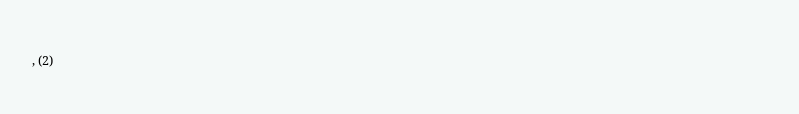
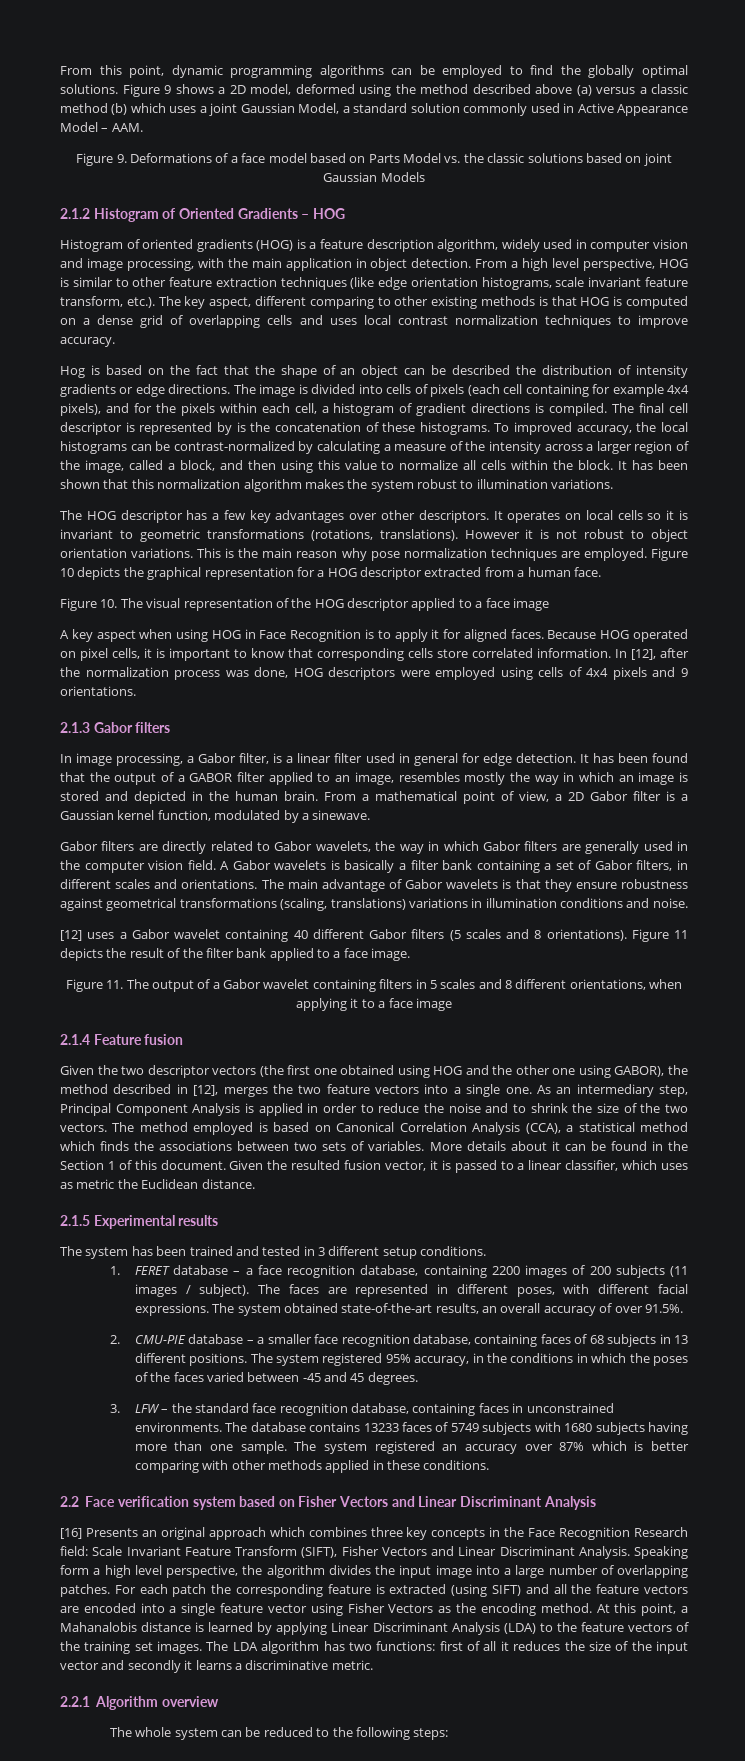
[32,55,54,67] , (2) -> [60,65,688,78] [60,84,688,97] [60,103,688,116] [60,122,143,132] [76,153,672,166] [323,172,425,182] [60,208,345,222] [60,239,688,252] [60,258,688,271] [60,277,688,290] [60,296,688,309] [60,315,688,328] [60,337,115,347] [60,365,689,378] [60,384,690,397] [60,403,689,416] [60,422,688,435] [60,441,690,454] [60,460,688,473] [60,479,614,492] [60,510,689,523] [60,529,688,542] [60,548,689,561] [60,567,601,580] [60,598,549,611] [60,629,688,642] [60,648,689,661] [60,667,688,680] [60,686,136,696] [60,722,171,733] [60,753,688,766] [60,772,689,785] [60,791,688,804] [60,810,371,823] [60,841,689,854] [60,860,688,873] [60,879,689,892] [60,898,688,911] [60,929,688,942] [60,948,411,961] [65,979,683,992] [296,998,452,1011] [60,1034,184,1045] [60,1065,688,1078] [60,1084,688,1097] [60,1103,688,1116] [60,1122,688,1135] [60,1141,688,1151] [60,1160,689,1173] [60,1179,255,1189] [60,1215,219,1229] [60,1246,487,1259] [109,1265,688,1278] [134,1284,689,1297] [134,1303,683,1316] [109,1334,688,1347] [134,1353,688,1366] [134,1372,418,1385] [109,1403,614,1416] [134,1422,688,1435] [134,1441,689,1454] [134,1460,490,1473] [60,1496,596,1510] [60,1527,689,1540] [60,1546,688,1559] [60,1565,688,1578] [60,1584,688,1597] [60,1603,689,1616] [60,1622,689,1635] [60,1641,688,1654] [60,1660,373,1673] [60,1696,219,1710] [109,1727,449,1740] From this point, dynamic programming algorithms can be employed to find the globally optimal solutions. Figure 9 shows a 2D model, deformed using the method described above (a) versus a classic method (b) which uses a joint Gaussian Model, a standard solution commonly used in Active Appearance Model – AAM. // Figure 9. Deformations of a face model based on Parts Model vs. the classic solutions based on joint Gaussian Models // 2.1.2 Histogram of Oriented Gradients – HOG // Histogram of oriented gradients (HOG) is a feature description algorithm, widely used in computer vision and image processing, with the main application in object detection. From a high level perspective, HOG is similar to other feature extraction techniques (like edge orientation histograms, scale invariant feature transform, etc.). The key aspect, different comparing to other existing methods is that HOG is computed on a dense grid of overlapping cells and uses local contrast normalization techniques to improve accuracy. // Hog is based on the fact that the shape of an object can be described the distribution of intensity gradients or edge directions. The image is divided into cells of pixels (each cell containing for example 4x4 pixels), and for the pixels within each cell, a histogram of gradient directions is compiled. The final cell descriptor is represented by is the concatenation of these histograms. To improved accuracy, the local histograms can be contrast-normalized by calculating a measure of the intensity across a larger region of the image, called a block, and then using this value to normalize all cells within the block. It has been shown that this normalization algorithm makes the system robust to illumination variations. // The HOG descriptor has a few key advantages over other descriptors. It operates on local cells so it is invariant to geometric transformations (rotations, translations). However it is not robust to object orientation variations. This is the main reason why pose normalization techniques are employed. Figure 10 depicts the graphical representation for a HOG descriptor extracted from a human face. // Figure 10. The visual representation of the HOG descriptor applied to a face image // A key aspect when using HOG in Face Recognition is to apply it for aligned faces. Because HOG operated on pixel cells, it is important to know that corresponding cells store correlated information. In [12], after the normalization process was done, HOG descriptors were employed using cells of 4x4 pixels and 9 orientations. // 2.1.3 Gabor filters // In image processing, a Gabor filter, is a linear filter used in general for edge detection. It has been found that the output of a GABOR filter applied to an image, resembles mostly the way in which an image is stored and depicted in the human brain. From a mathematical point of view, a 2D Gabor filter is a Gaussian kernel function, modulated by a sinewave. // Gabor filters are directly related to Gabor wavelets, the way in which Gabor filters are generally used in the computer vision field. A Gabor wavelets is basically a filter bank containing a set of Gabor filters, in different scales and orientations. The main advantage of Gabor wavelets is that they ensure robustness against geometrical transformations (scaling, translations) variations in illumination conditions and noise. // [12] uses a Gabor wavelet containing 40 different Gabor filters (5 scales and 8 orientations). Figure 11 depicts the result of the filter bank applied to a face image. // Figure 11. The output of a Gabor wavelet containing filters in 5 scales and 8 different orientations, when applying it to a face image // 2.1.4 Feature fusion // Given the two descriptor vectors (the first one obtained using HOG and the other one using GABOR), the method described in [12], merges the two feature vectors into a single one. As an intermediary step, Principal Component Analysis is applied in order to reduce the noise and to shrink the size of the two vectors. The method employed is based on Canonical Correlation Analysis (CCA), a statistical method which finds the associations between two sets of variables. More details about it can be found in the Section 1 of this document. Given the resulted fusion vector, it is passed to a linear classifier, which uses as metric the Euclidean distance. // 2.1.5 Experimental results // The system has been trained and tested in 3 different setup conditions. // 1. FERET database – a face recognition database, containing 2200 images of 200 subjects (11 images / subject). The faces are represented in different poses, with different facial expressions. The system obtained state-of-the-art results, an overall accuracy of over 91.5%. // 2. CMU-PIE database – a smaller face recognition database, containing faces of 68 subjects in 13 different positions. The system registered 95% accuracy, in the conditions in which the poses of the faces varied between -45 and 45 degrees. // 3. LFW – the standard face recognition database, containing faces in unconstrained environments. The database contains 13233 faces of 5749 subjects with 1680 subjects having more than one sample. The system registered an accuracy over 87% which is better comparing with other methods applied in these conditions. // 2.2 Face verification system based on Fisher Vectors and Linear Discriminant Analysis // [16] Presents an original approach which combines three key concepts in the Face Recognition Research field: Scale Invariant Feature Transform (SIFT), Fisher Vectors and Linear Discriminant Analysis. Speaking form a high level perspective, the algorithm divides the input image into a large number of overlapping patches. For each patch the corresponding feature is extracted (using SIFT) and all the feature vectors are encoded into a single feature vector using Fisher Vectors as the encoding method. At this point, a Mahanalobis distance is learned by applying Linear Discriminant Analysis (LDA) to the feature vectors of the training set images. The LDA algorithm has two functions: first of all it reduces the size of the input vector and secondly it learns a discriminative metric. // 2.2.1 Algorithm overview // The whole system can be reduced to the following steps:

